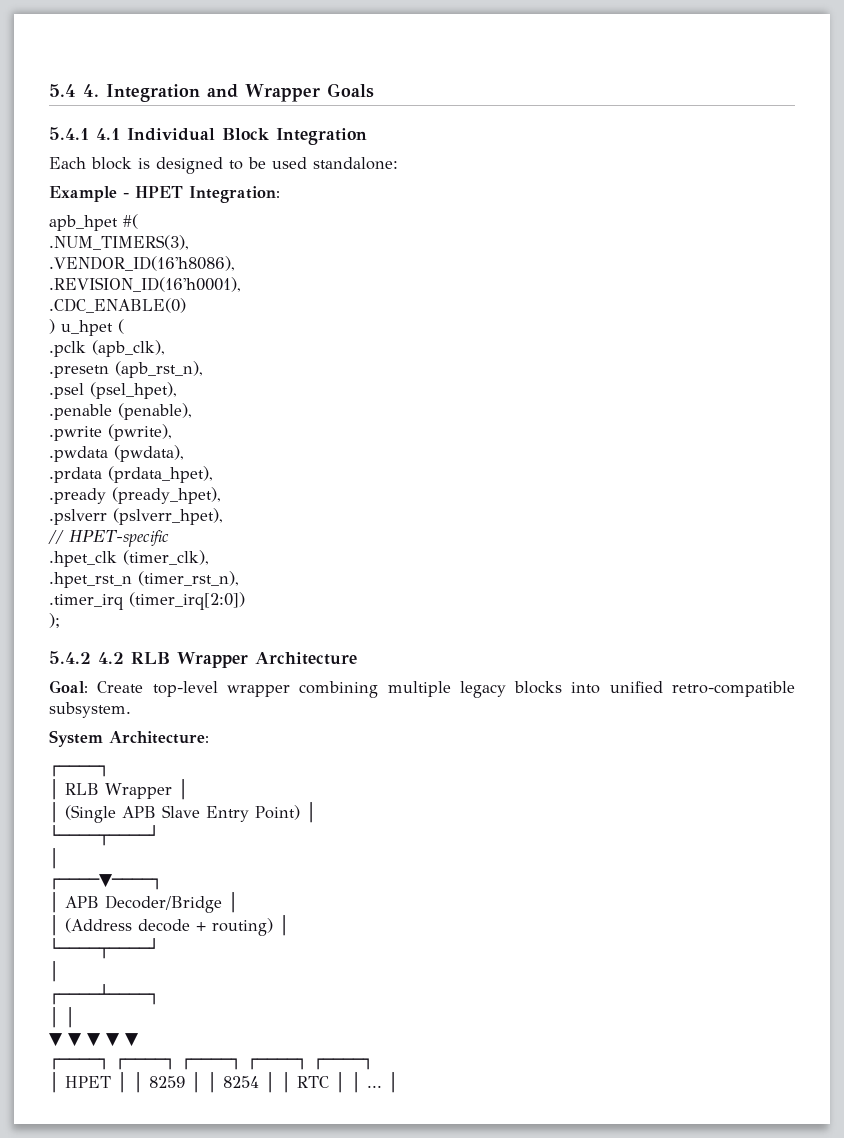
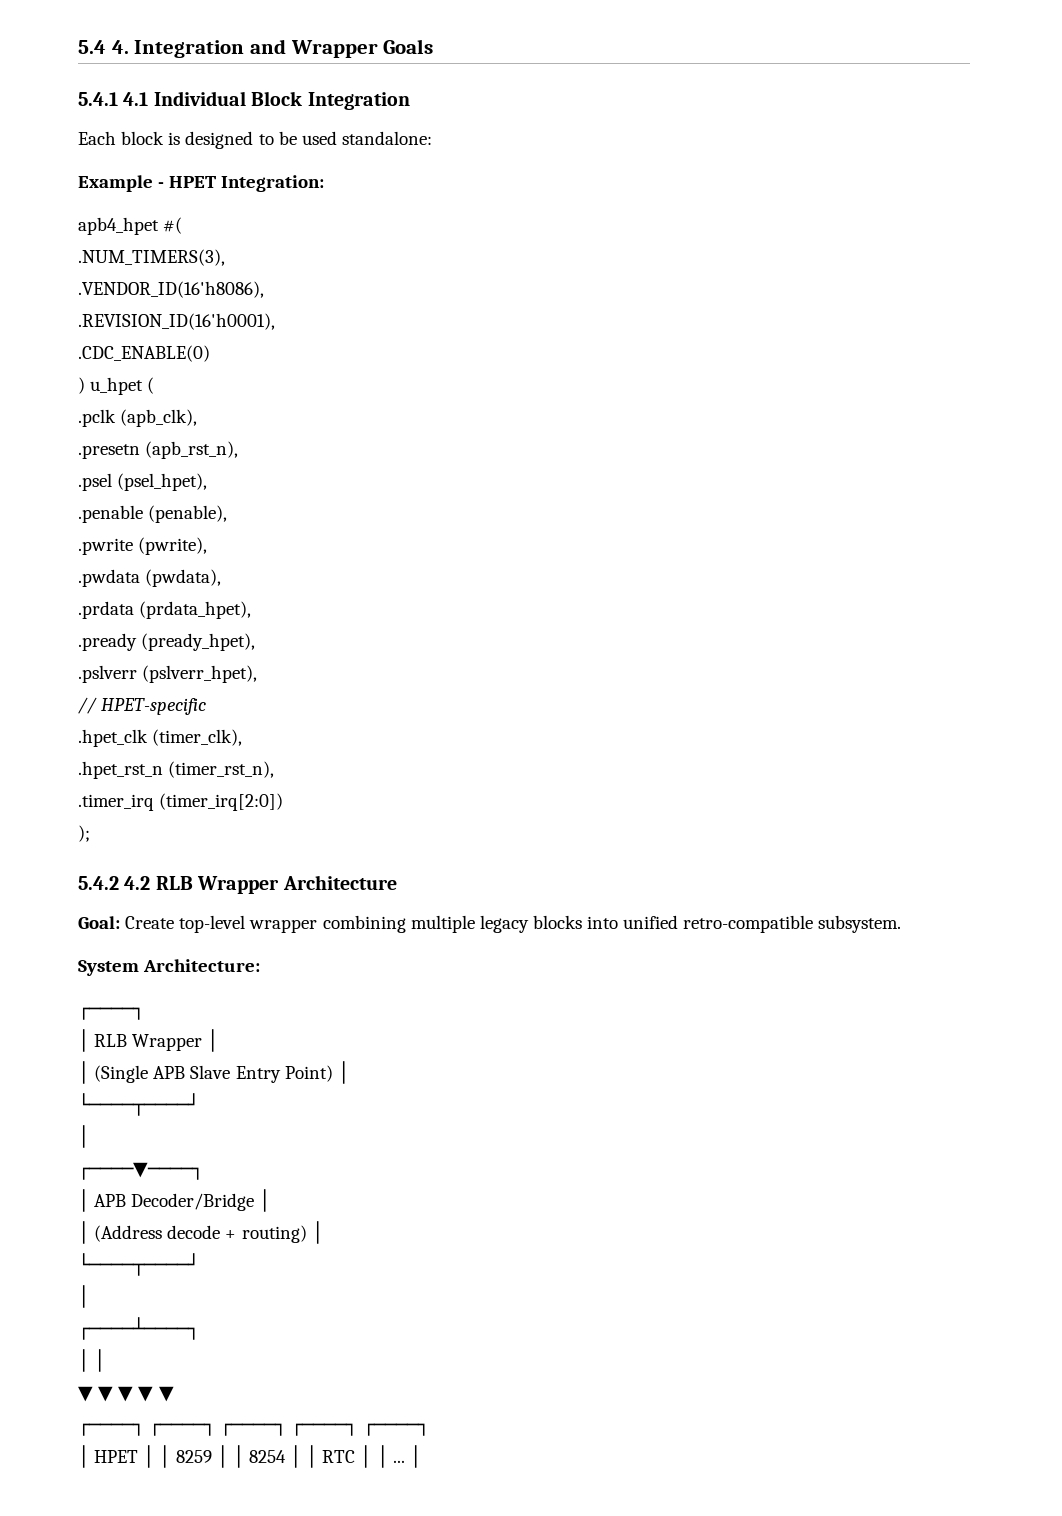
[49,215,118,231] apb_hpet -> [78,217,159,235] apb4_hpet

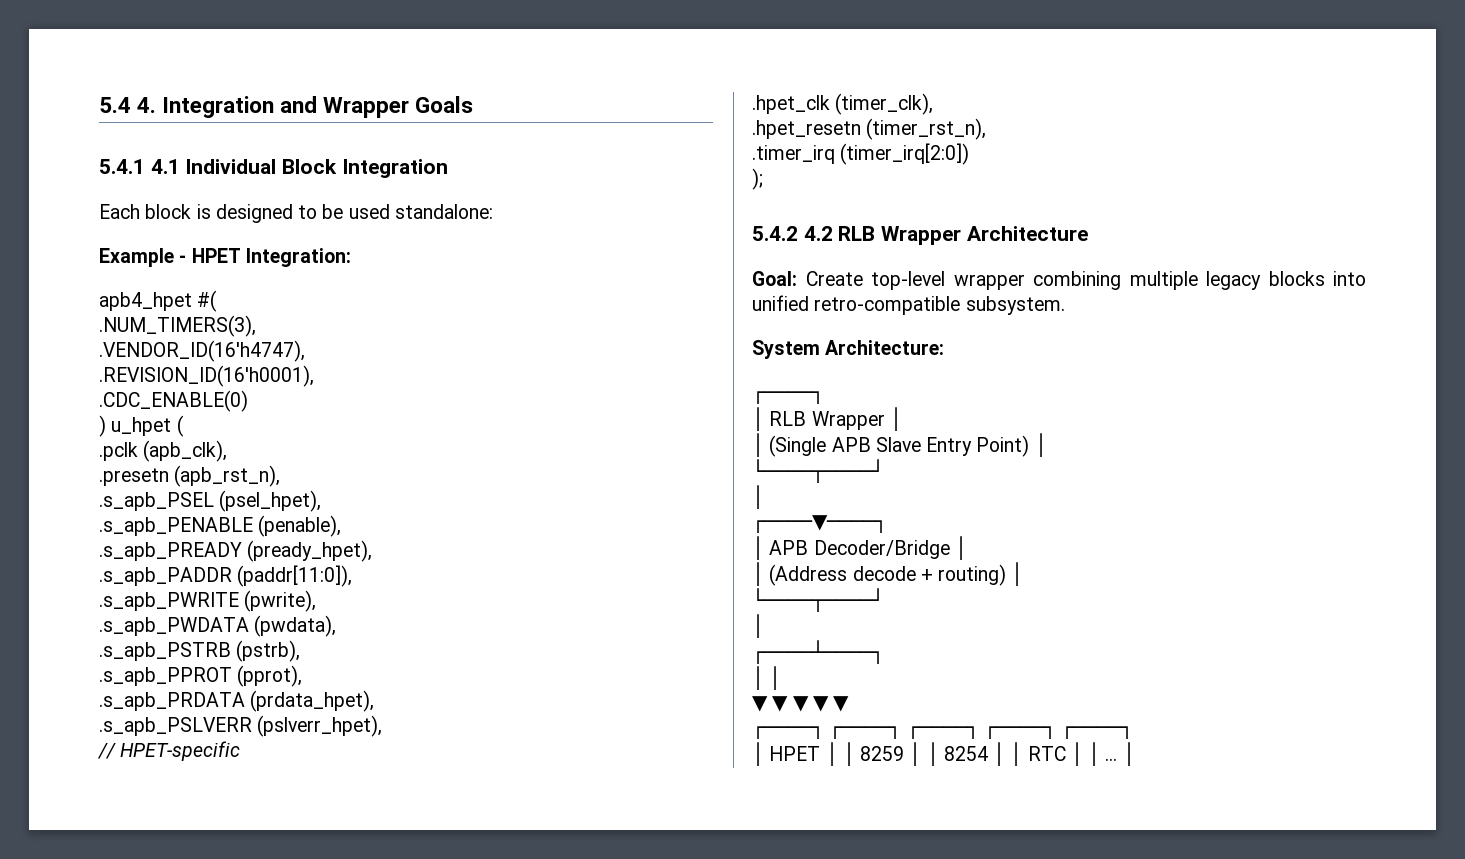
[78,281,264,298] .VENDOR_ID(16'h8086), -> [99,340,305,362] .VENDOR_ID(16'h4747),
[78,473,112,491] .psel -> [99,492,214,511] .s_apb_PSEL
[78,505,143,523] .penable -> [99,517,253,536] .s_apb_PENABLE
[78,538,133,555] .pwrite -> [99,540,373,562] [99,565,353,587] [99,592,239,611] .s_apb_PREADY (pready_hpet), // .s_apb_PADDR (paddr[11:0]), // .s_apb_PWRITE
[78,569,140,587] .pwdata -> [99,617,249,636] .s_apb_PWDATA
[78,601,252,619] [78,633,256,651] [78,665,137,683] .prdata (prdata_hpet), // .pready (pready_hpet), // .pslverr -> [99,640,301,662] [99,665,303,687] [99,690,375,712] [99,717,252,736] .s_apb_PSTRB (pstrb), // .s_apb_PPROT (pprot), // .s_apb_PRDATA (prdata_hpet), // .s_apb_PSLVERR
[78,761,163,779] .hpet_rst_n -> [752,120,861,139] .hpet_resetn

